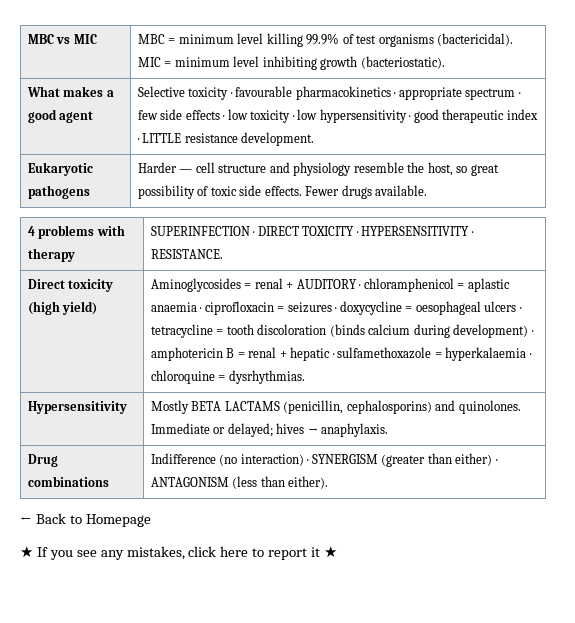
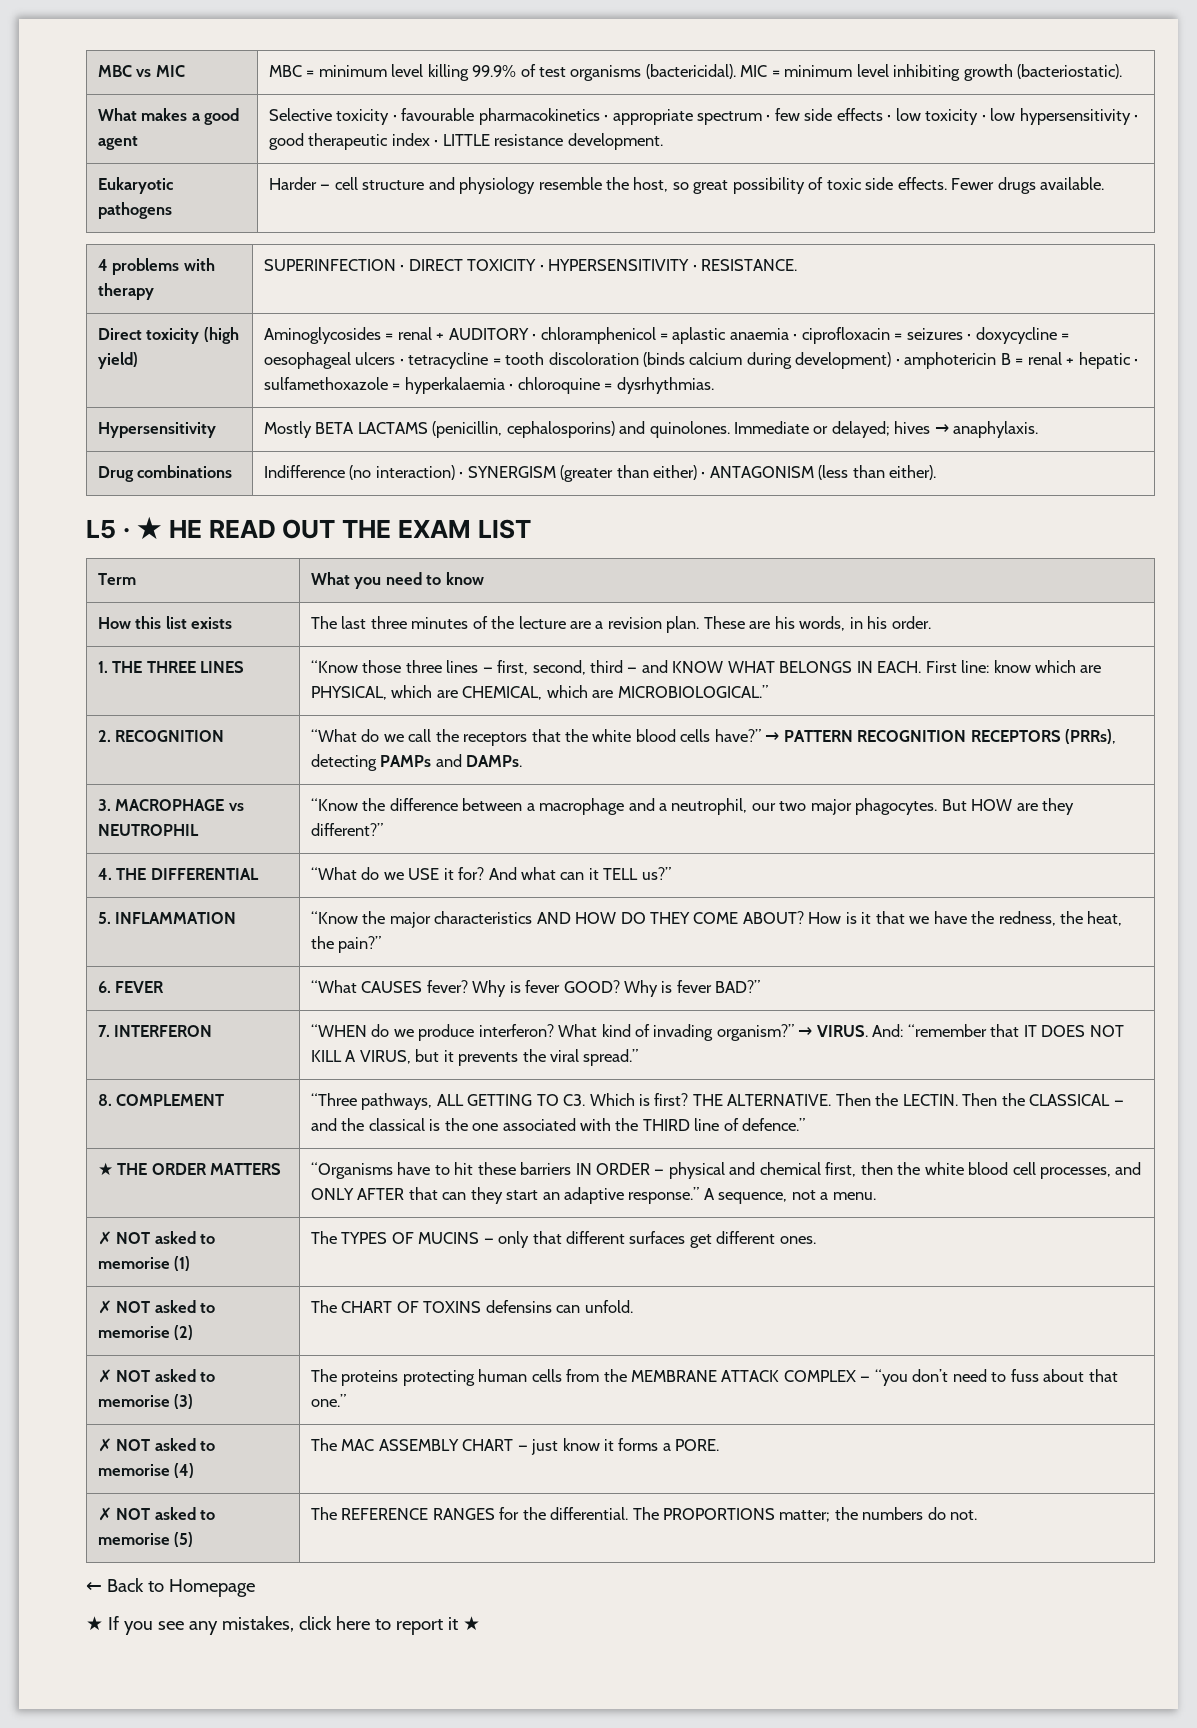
(329, 482) none -> [86,516,532,540] [97,573,136,585] [310,572,484,589] [97,616,233,629] [310,616,931,633] [97,661,245,673] [310,660,1102,675] [310,685,768,700] [97,730,225,742] [310,729,1117,746] [310,754,523,771] [97,799,244,811] [97,824,199,836] [310,798,1075,815] [310,823,383,836] [97,868,259,880] [310,867,671,880] [97,912,237,924] [310,911,1123,928] [310,936,382,953] [97,981,165,993] [310,980,761,997] [97,1025,213,1037] [310,1024,1124,1041] [310,1049,639,1066] [97,1094,225,1106] [310,1093,1124,1110] [310,1118,806,1131] [97,1162,282,1176] [310,1162,1142,1179] [310,1187,876,1204] [97,1231,216,1245] [97,1256,191,1271] [310,1231,816,1248] [97,1300,216,1314] [97,1325,194,1340] [310,1300,633,1313] [97,1369,216,1383] [97,1394,194,1409] [310,1369,1118,1386] [310,1394,346,1407] [97,1438,216,1452] [97,1463,195,1478] [310,1438,720,1455] [97,1507,216,1521] [97,1532,194,1547] [310,1507,978,1522] // L5 · ★ HE READ OUT THE EXAM LIST // Term | What you need to know // How this list exists | The last three minutes of the lecture are a revision plan. These are his words, in his order. // 1. THE THREE LINES | “Know those three lines — first, second, third — and KNOW WHAT BELONGS IN EACH. First line: know which are PHYSICAL, which are CHEMICAL, which are MICROBIOLOGICAL.” // 2. RECOGNITION | “What do we call the receptors that the white blood cells have?” → PATTERN RECOGNITION RECEPTORS (PRRs), detecting PAMPs and DAMPs. // 3. MACROPHAGE vs NEUTROPHIL | “Know the difference between a macrophage and a neutrophil, our two major phagocytes. But HOW are they different?” // 4. THE DIFFERENTIAL | “What do we USE it for? And what can it TELL us?” // 5. INFLAMMATION | “Know the major characteristics AND HOW DO THEY COME ABOUT? How is it that we have the redness, the heat, the pain?” // 6. FEVER | “What CAUSES fever? Why is fever GOOD? Why is fever BAD?” // 7. INTERFERON | “WHEN do we produce interferon? What kind of invading organism?” → VIRUS. And: “remember that IT DOES NOT KILL A VIRUS, but it prevents the viral spread.” // 8. COMPLEMENT | “Three pathways, ALL GETTING TO C3. Which is first? THE ALTERNATIVE. Then the LECTIN. Then the CLASSICAL — and the classical is the one associated with the THIRD line of defence.” // ★ THE ORDER MATTERS | “Organisms have to hit these barriers IN ORDER — physical and chemical first, then the white blood cell processes, and ONLY AFTER that can they start an adaptive response.” A sequence, not a menu. // ✗ NOT asked to memorise (1) | The TYPES OF MUCINS — only that different surfaces get different ones. // ✗ NOT asked to memorise (2) | The CHART OF TOXINS defensins can unfold. // ✗ NOT asked to memorise (3) | The proteins protecting human cells from the MEMBRANE ATTACK COMPLEX — “you don’t need to fuss about that one.” // ✗ NOT asked to memorise (4) | The MAC ASSEMBLY CHART — just know it forms a PORE. // ✗ NOT asked to memorise (5) | The REFERENCE RANGES for the differential. The PROPORTIONS matter; the numbers do not.

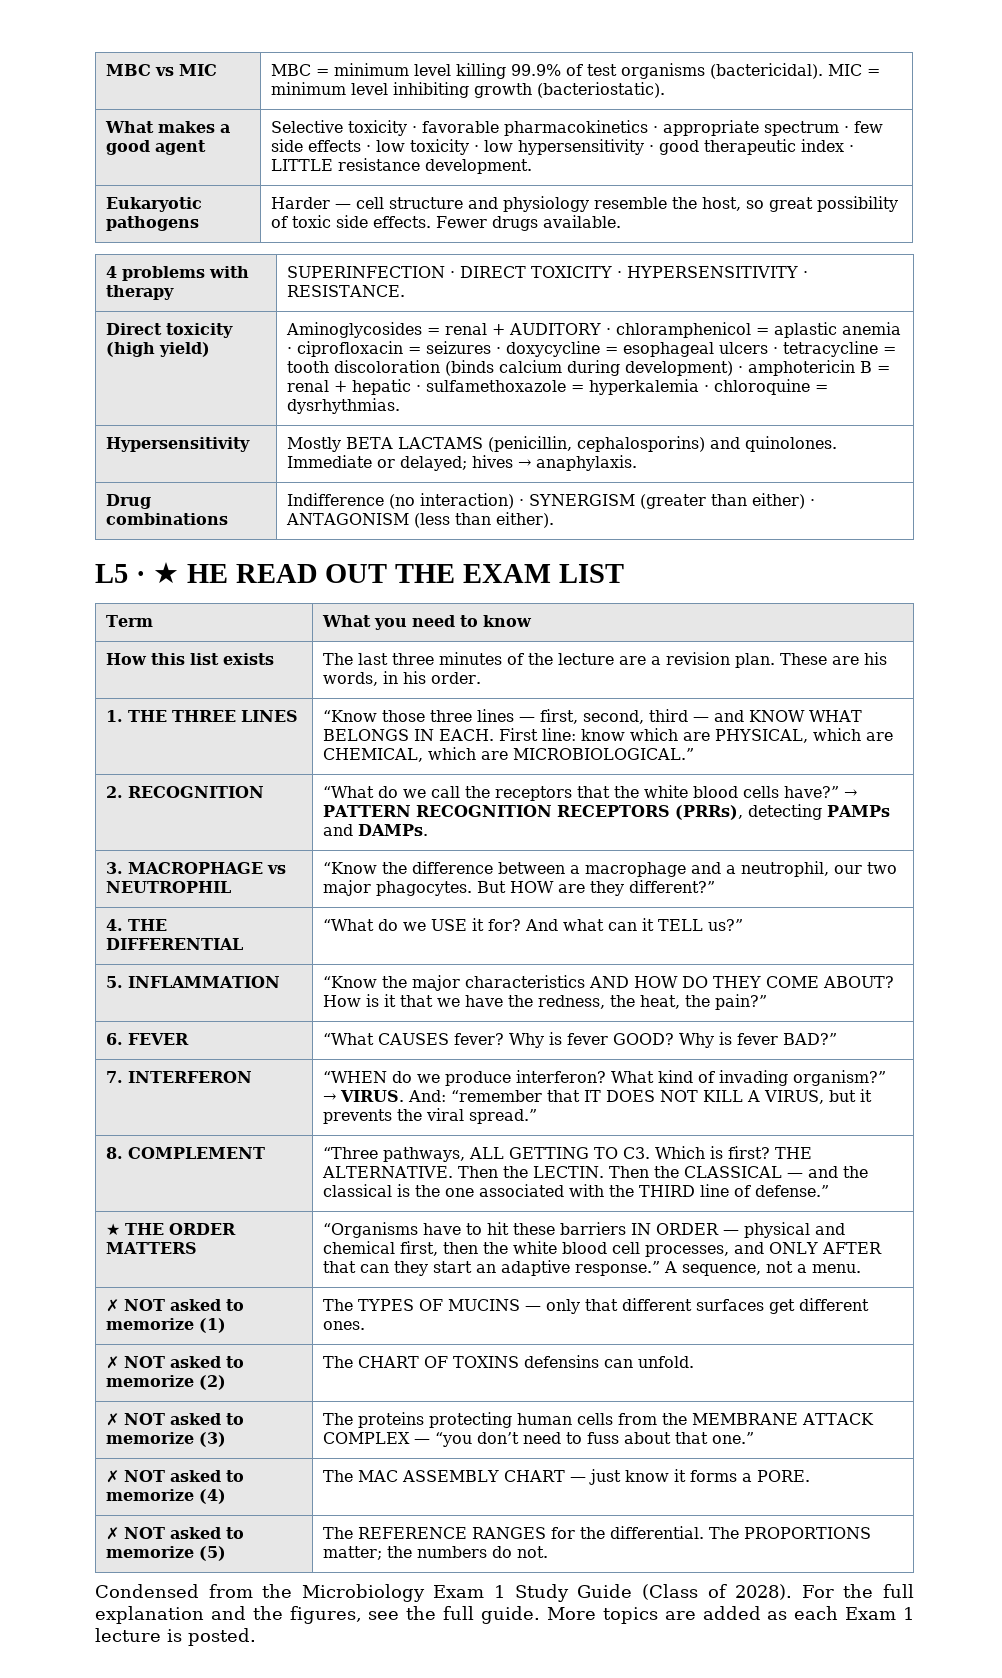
[401,108,475,121] favourable -> [422,121,500,133] favorable
[729,328,789,340] anaemia -> [842,322,902,335] anemia
[263,352,351,369] oesophageal -> [623,342,715,357] esophageal
[404,377,505,394] hyperkalaemia -> [589,379,700,395] hyperkalemia
[742,1118,806,1131] defence.” -> [755,1185,830,1197] defense.”
[97,1257,170,1269] memorise -> [106,1318,195,1330] memorize
[97,1326,170,1338] memorise -> [106,1375,195,1387] memorize
[97,1395,170,1407] memorise -> [106,1432,195,1444] memorize
[97,1464,170,1476] memorise -> [106,1489,195,1501] memorize
[97,1533,170,1545] memorise -> [106,1546,195,1558] memorize
[86,1578,255,1597] [86,1616,480,1635] ← Back to Homepage // ★ If you see any mistakes, click here to report it ★ -> [95,1584,915,1602] [95,1606,915,1624] [95,1628,256,1646] Condensed from the Microbiology Exam 1 Study Guide (Class of 2028). For the full explanation and the figures, see the full guide. More topics are added as each Exam 1 lecture is posted.

